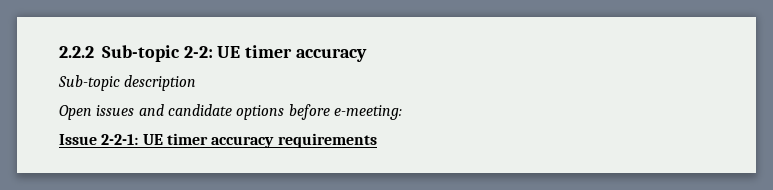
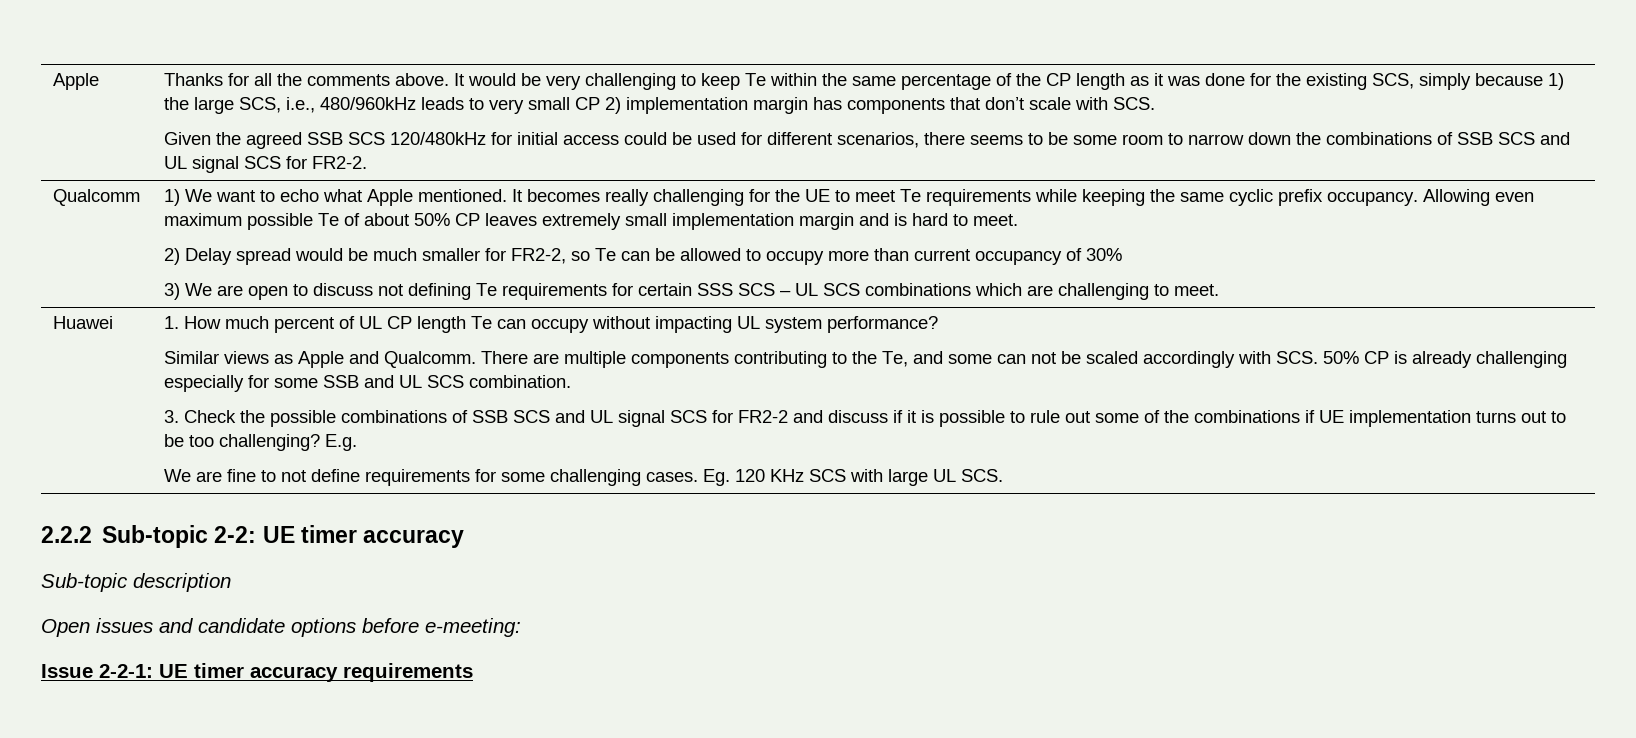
(59, 52) none -> [52,73,99,90] [163,73,1564,90] [163,97,1155,114] [163,132,1570,149] [163,156,367,173] [52,189,140,206] [163,189,1534,206] [163,213,1018,230] [163,248,1122,265] [163,283,1219,300] [52,316,113,329] [163,316,938,333] [163,351,1567,368] [163,375,571,392] [163,410,1566,427] [163,434,357,451] [163,469,1003,486] Apple | Thanks for all the comments above. It would be very challenging to keep Te within the same percentage of the CP length as it was done for the existing SCS, simply because 1) the large SCS, i.e., 480/960kHz leads to very small CP 2) implementation margin has components that don’t scale with SCS. // Given the agreed SSB SCS 120/480kHz for initial access could be used for different scenarios, there seems to be some room to narrow down the combinations of SSB SCS and UL signal SCS for FR2-2. // Qualcomm | 1) We want to echo what Apple mentioned. It becomes really challenging for the UE to meet Te requirements while keeping the same cyclic prefix occupancy. Allowing even maximum possible Te of about 50% CP leaves extremely small implementation margin and is hard to meet. // 2) Delay spread would be much smaller for FR2-2, so Te can be allowed to occupy more than current occupancy of 30% // 3) We are open to discuss not defining Te requirements for certain SSS SCS – UL SCS combinations which are challenging to meet. // Huawei | 1. How much percent of UL CP length Te can occupy without impacting UL system performance? // Similar views as Apple and Qualcomm. There are multiple components contributing to the Te, and some can not be scaled accordingly with SCS. 50% CP is already challenging especially for some SSB and UL SCS combination. // 3. Check the possible combinations of SSB SCS and UL signal SCS for FR2-2 and discuss if it is possible to rule out some of the combinations if UE implementation turns out to be too challenging? E.g. // We are fine to not define requirements for some challenging cases. Eg. 120 KHz SCS with large UL SCS. //

